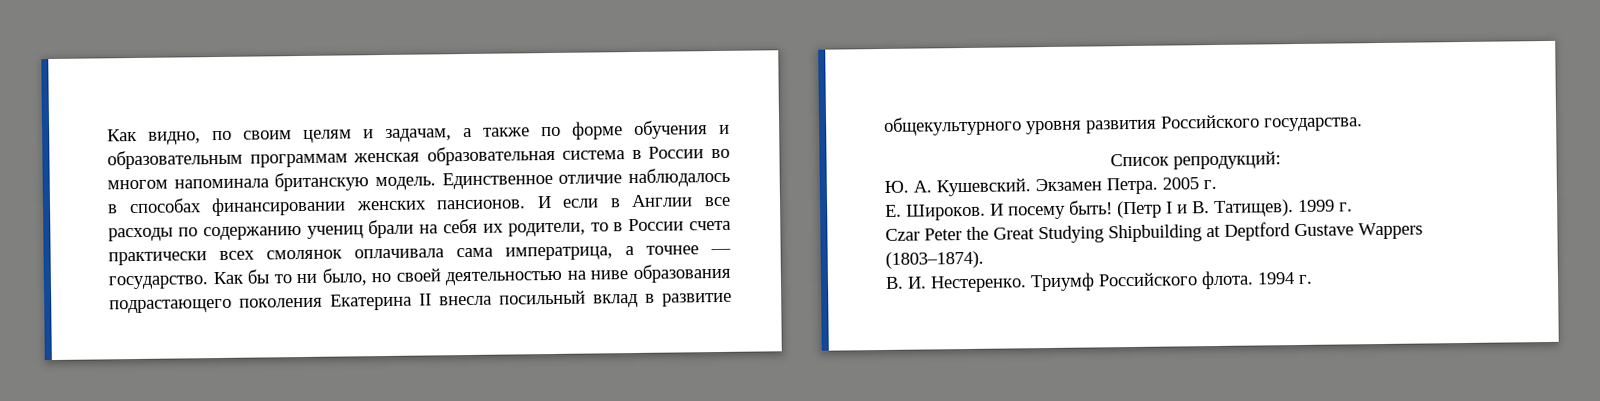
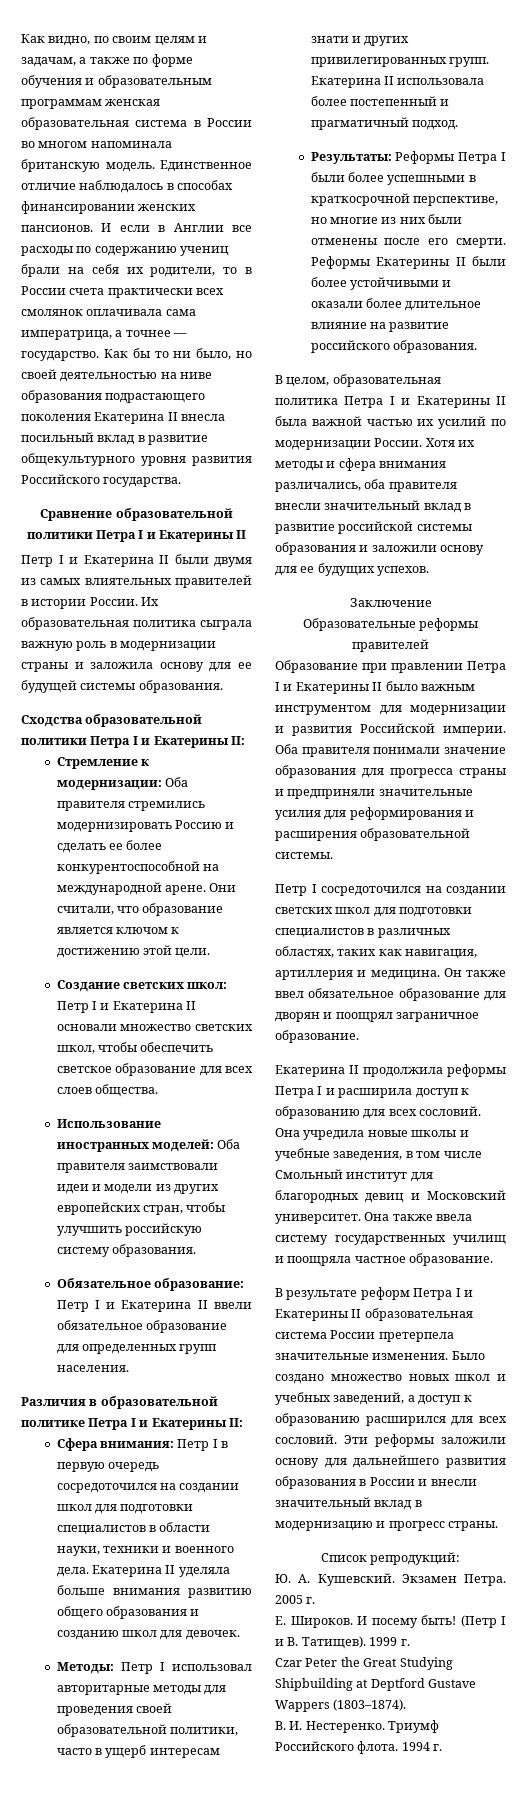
(1363, 124) none -> [40,508,233,521] [26,530,247,542] [21,554,252,567] [21,575,252,588] [21,597,160,609] [21,617,252,630] [21,641,217,651] [21,662,252,672] [21,680,223,693] [21,714,203,727] [21,736,245,748] [56,757,150,769] [56,777,188,790] [56,801,205,811] [56,820,235,832] [56,840,163,853] [56,861,219,874] [56,882,237,895] [56,903,224,916] [56,927,180,934] [56,945,211,958] [56,980,228,992] [56,1001,197,1013] [56,1024,253,1031] [56,1042,214,1054] [56,1063,253,1076] [56,1084,158,1097] [56,1119,161,1128] [56,1139,241,1152] [56,1163,218,1173] [56,1184,220,1194] [56,1202,226,1215] [56,1223,202,1236] [56,1244,196,1257] [56,1278,244,1291] [56,1300,252,1312] [56,1320,227,1333] [56,1344,218,1354] [56,1365,129,1372] [21,1396,218,1409] [21,1418,243,1430] [56,1438,229,1451] [56,1462,159,1472] [56,1483,240,1493] [56,1504,194,1514] [56,1522,211,1535] [56,1546,234,1556] [56,1565,230,1577] [56,1585,252,1598] [56,1606,200,1619] [56,1630,240,1640] [56,1662,252,1674] [56,1685,227,1695] [56,1703,172,1716] [56,1724,238,1737] [56,1745,220,1758] [310,36,410,46] [310,57,489,67] [310,76,485,88] [310,96,450,106] [310,117,458,130] [310,151,506,164] [310,172,476,185] [310,193,498,206] [310,214,463,224] [310,238,506,248] [310,256,506,269] [310,277,452,290] [310,298,482,311] [310,322,450,332] [310,340,477,353] [275,374,441,387] [275,396,506,408] [275,416,506,429] [275,438,476,450] [275,458,447,471] [275,479,457,492] [275,500,472,513] [275,521,472,534] [275,542,485,555] [275,563,430,576] [349,598,432,607] [302,618,479,631] [352,639,429,652] [275,660,506,673] [275,681,475,694] [275,705,506,715] [275,723,506,736] [275,744,506,757] [275,765,506,778] [275,789,473,799] [275,807,475,820] [275,828,471,841] [275,852,333,859] [275,884,506,896] [275,907,473,917] [275,928,451,938] [275,946,478,959] [275,968,506,980] [275,988,506,1001] [275,1012,480,1022] [275,1030,359,1043] [275,1064,506,1077] [275,1086,469,1098] [275,1106,482,1119] [275,1128,469,1140] [275,1148,482,1161] [275,1169,433,1182] [275,1190,506,1203] [275,1212,473,1224] [275,1235,506,1245] [275,1253,494,1266] [275,1287,473,1300] [275,1308,473,1321] [275,1330,454,1342] [275,1351,485,1360] [275,1374,506,1384] [275,1392,472,1405] [275,1413,507,1426] [275,1434,506,1447] [275,1455,506,1468] [275,1476,477,1489] [275,1497,422,1510] [275,1521,499,1531] // Сравнение образовательной политики Петра I и Екатерины II // Петр I и Екатерина II были двумя из самых влиятельных правителей в истории России. Их образовательная политика сыграла важную роль в модернизации страны и заложила основу для ее будущей системы образования. // Сходства образовательной политики Петра I и Екатерины II: // Стремление к модернизации: Оба правителя стремились модернизировать Россию и сделать ее более конкурентоспособной на международной арене. Они считали, что образование является ключом к достижению этой цели. // Создание светских школ: Петр I и Екатерина II основали множество светских школ, чтобы обеспечить светское образование для всех слоев общества. // Использование иностранных моделей: Оба правителя заимствовали идеи и модели из других европейских стран, чтобы улучшить российскую систему образования. // Обязательное образование: Петр I и Екатерина II ввели обязательное образование для определенных групп населения. // Различия в образовательной политике Петра I и Екатерины II: // Сфера внимания: Петр I в первую очередь сосредоточился на создании школ для подготовки специалистов в области науки, техники и военного дела. Екатерина II уделяла больше внимания развитию общего образования и созданию школ для девочек. // Методы: Петр I использовал авторитарные методы для проведения своей образовательной политики, часто в ущерб интересам знати и других привилегированных групп. Екатерина II использовала более постепенный и прагматичный подход. // Результаты: Реформы Петра I были более успешными в краткосрочной перспективе, но многие из них были отменены после его смерти. Реформы Екатерины II были более устойчивыми и оказали более длительное влияние на развитие российского образования. // В целом, образовательная политика Петра I и Екатерины II была важной частью их усилий по модернизации России. Хотя их методы и сфера внимания различались, оба правителя внесли значительный вклад в развитие российской системы образования и заложили основу для ее будущих успехов. // Заключение // Образовательные реформы правителей // Образование при правлении Петра I и Екатерины II было важным инструментом для модернизации и развития Российской империи. Оба правителя понимали значение образования для прогресса страны и предприняли значительные усилия для реформирования и расширения образовательной системы. // Петр I сосредоточился на создании светских школ для подготовки специалистов в различных областях, таких как навигация, артиллерия и медицина. Он также ввел обязательное образование для дворян и поощрял заграничное образование. // Екатерина II продолжила реформы Петра I и расширила доступ к образованию для всех сословий. Она учредила новые школы и учебные заведения, в том числе Смольный институт для благородных девиц и Московский университет. Она также ввела систему государственных училищ и поощряла частное образование. // В результате реформ Петра I и Екатерины II образовательная система России претерпела значительные изменения. Было создано множество новых школ и учебных заведений, а доступ к образованию расширился для всех сословий. Эти реформы заложили основу для дальнейшего развития образования в России и внесли значительный вклад в модернизацию и прогресс страны.

